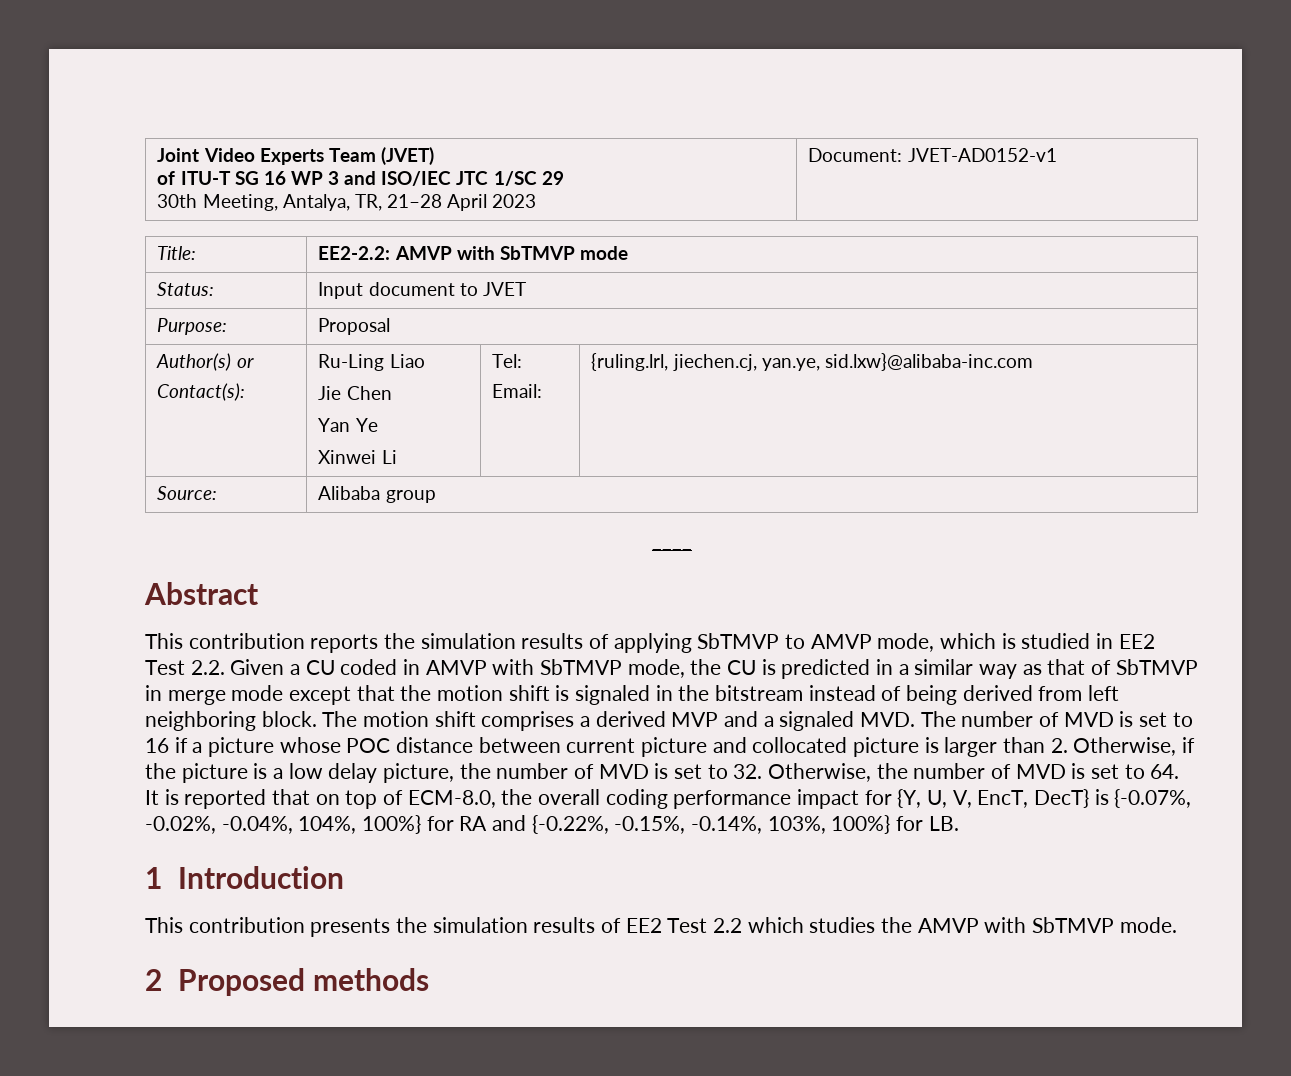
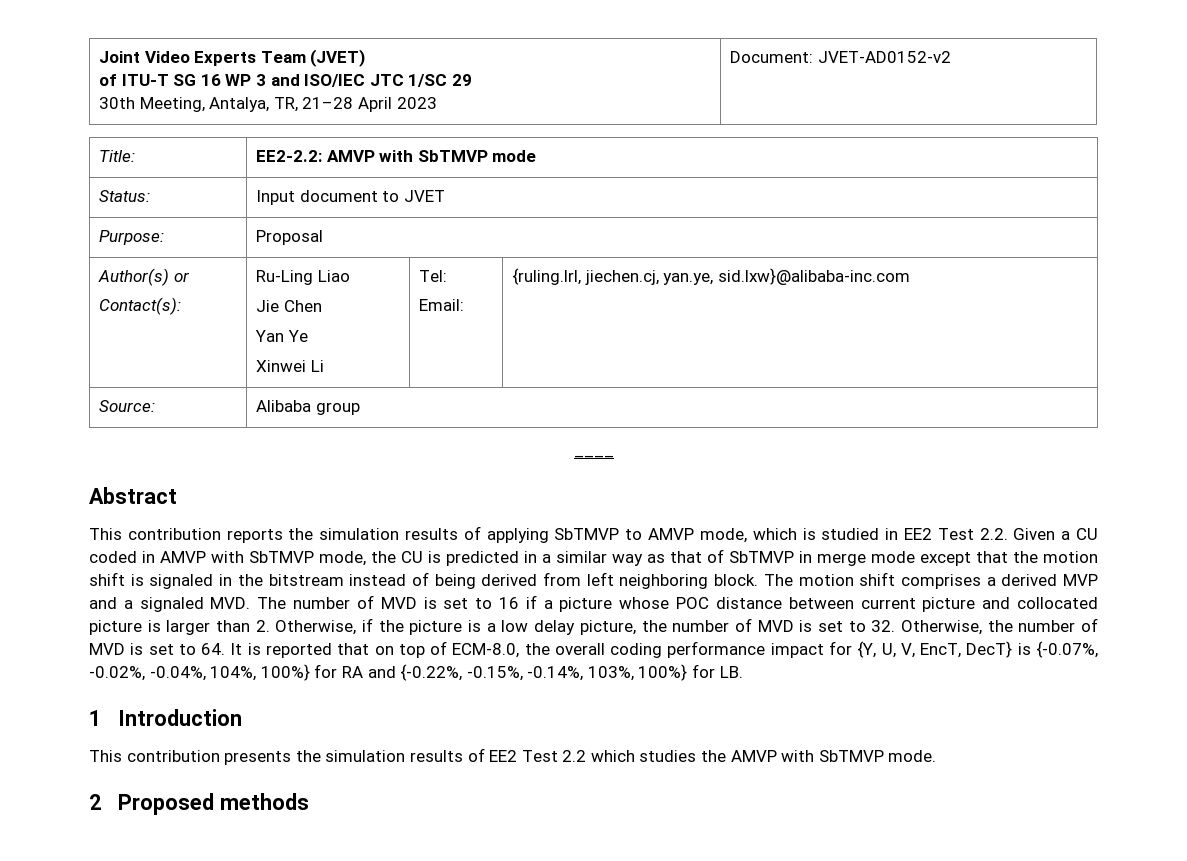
[907,148,1057,162] JVET-AD0152-v1 -> [817,51,951,63] JVET-AD0152-v2

